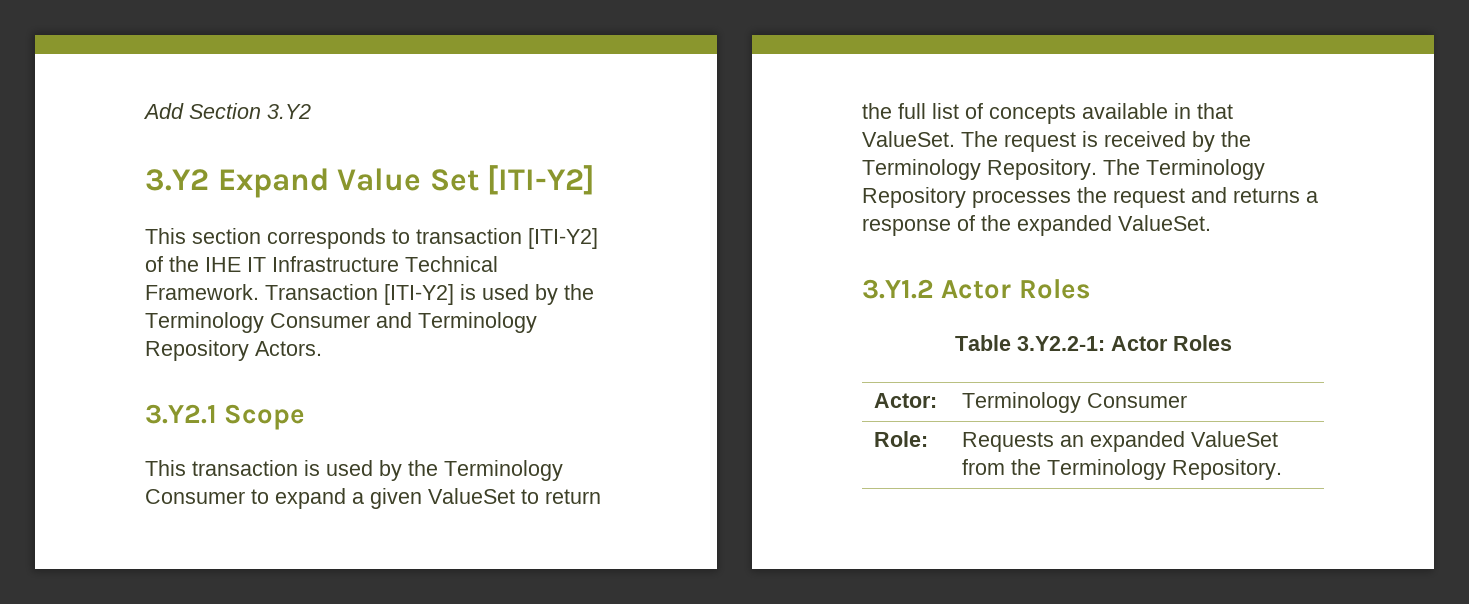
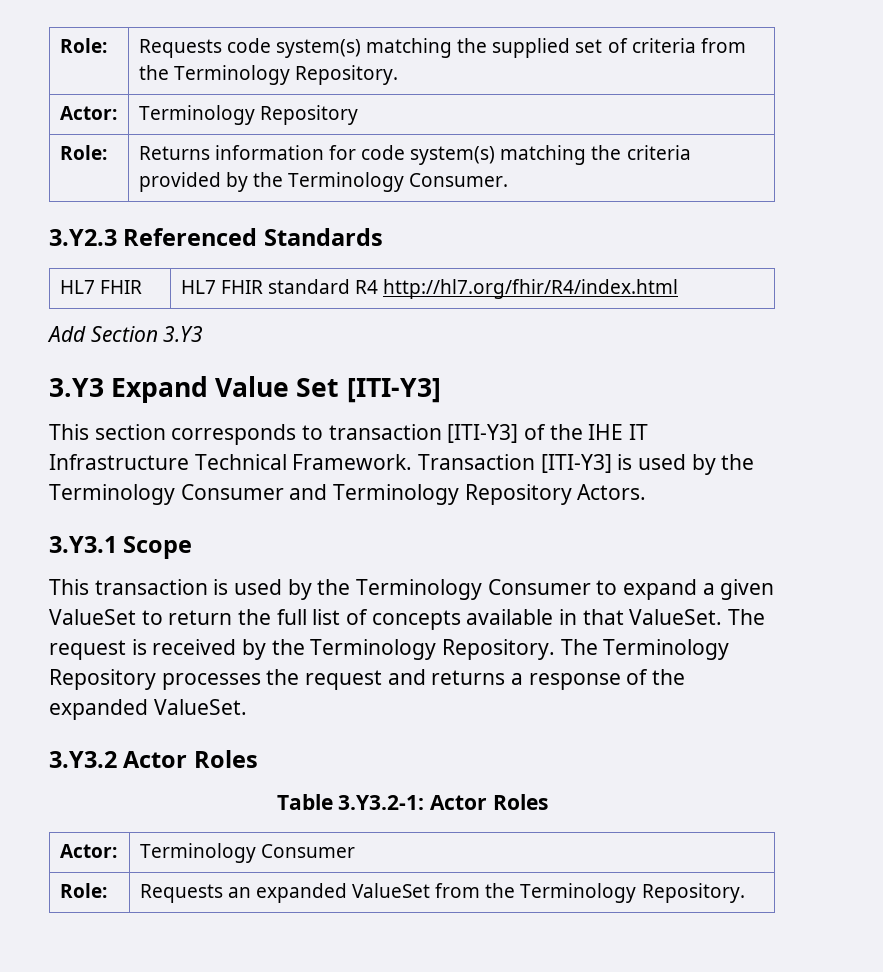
[143,103,311,119] [145,169,209,191] Add Section 3.Y2 // 3.Y2 -> [59,38,107,53] [138,38,746,58] [138,65,398,85] [59,106,117,120] [138,105,358,125] [59,145,107,160] [138,145,691,165] [138,172,509,192] [49,228,383,246] [59,280,142,294] [180,279,679,299] [47,326,204,342] [49,378,104,397] Role: | Requests code system(s) matching the supplied set of criteria from the Terminology Repository. // Actor: | Terminology Repository // Role: | Returns information for code system(s) matching the criteria provided by the Terminology Consumer. // 3.Y2.3 Referenced Standards // HL7 FHIR | HL7 FHIR standard R4 http://hl7.org/fhir/R4/index.html // Add Section 3.Y3 // 3.Y3
[487,165,596,195] [ITI-Y2] -> [346,378,441,403] [ITI-Y3]
[528,228,598,249] [ITI-Y2] -> [447,424,519,443] [ITI-Y3]
[384,284,454,305] [ITI-Y2] -> [540,454,612,473] [ITI-Y3]
[145,404,217,424] 3.Y2.1 -> [49,536,117,553] 3.Y3.1
[862,279,934,299] 3.Y1.2 -> [49,751,117,768] 3.Y3.2
[1016,336,1105,351] 3.Y2.2-1: -> [338,795,425,810] 3.Y3.2-1:

